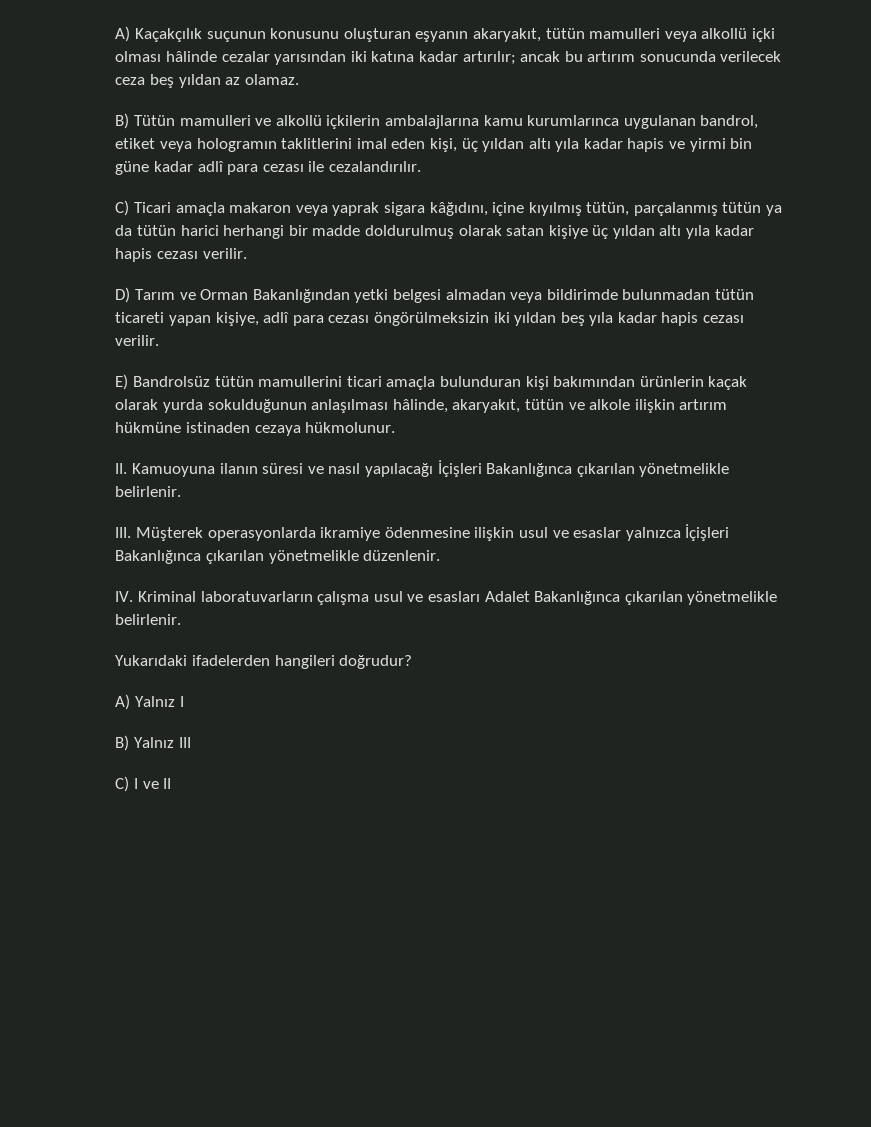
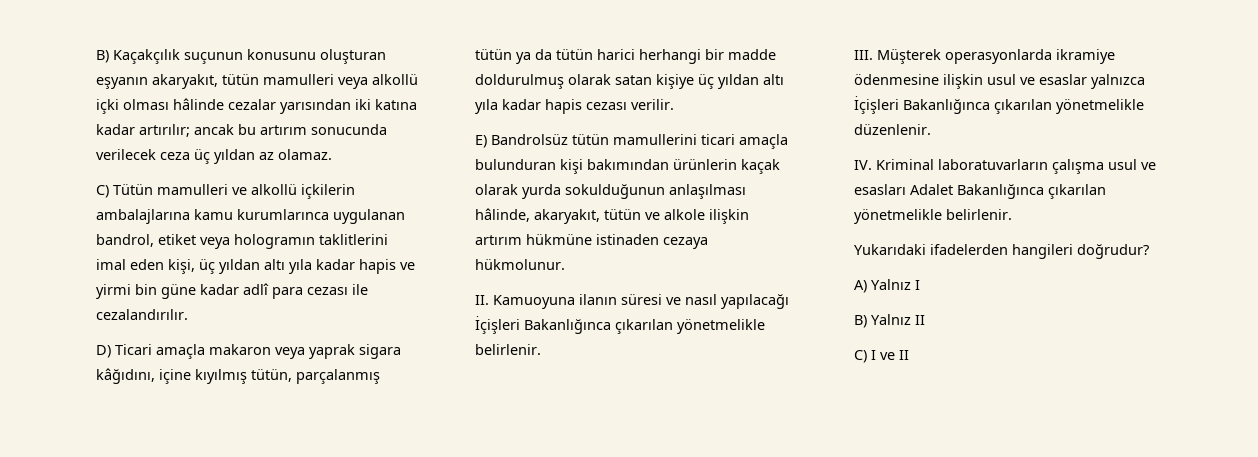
[115,26,131,42] A) -> [96,50,110,63] B)
[149,74,174,88] beş -> [194,149,211,164] üç
[115,113,130,129] B) -> [96,185,110,198] C)
[115,200,130,216] C) -> [96,345,112,358] D)
[115,287,754,303] [115,312,745,326] [115,335,160,346] // D) Tarım ve Orman Bakanlığından yetki belgesi almadan veya bildirimde bulunmadan tütün ticareti yapan kişiye, adlî para cezası öngörülmeksizin iki yıldan beş yıla kadar hapis cezası verilir. -> (675, 104) none
[178,737,191,748] III -> [915,315,926,325] II

